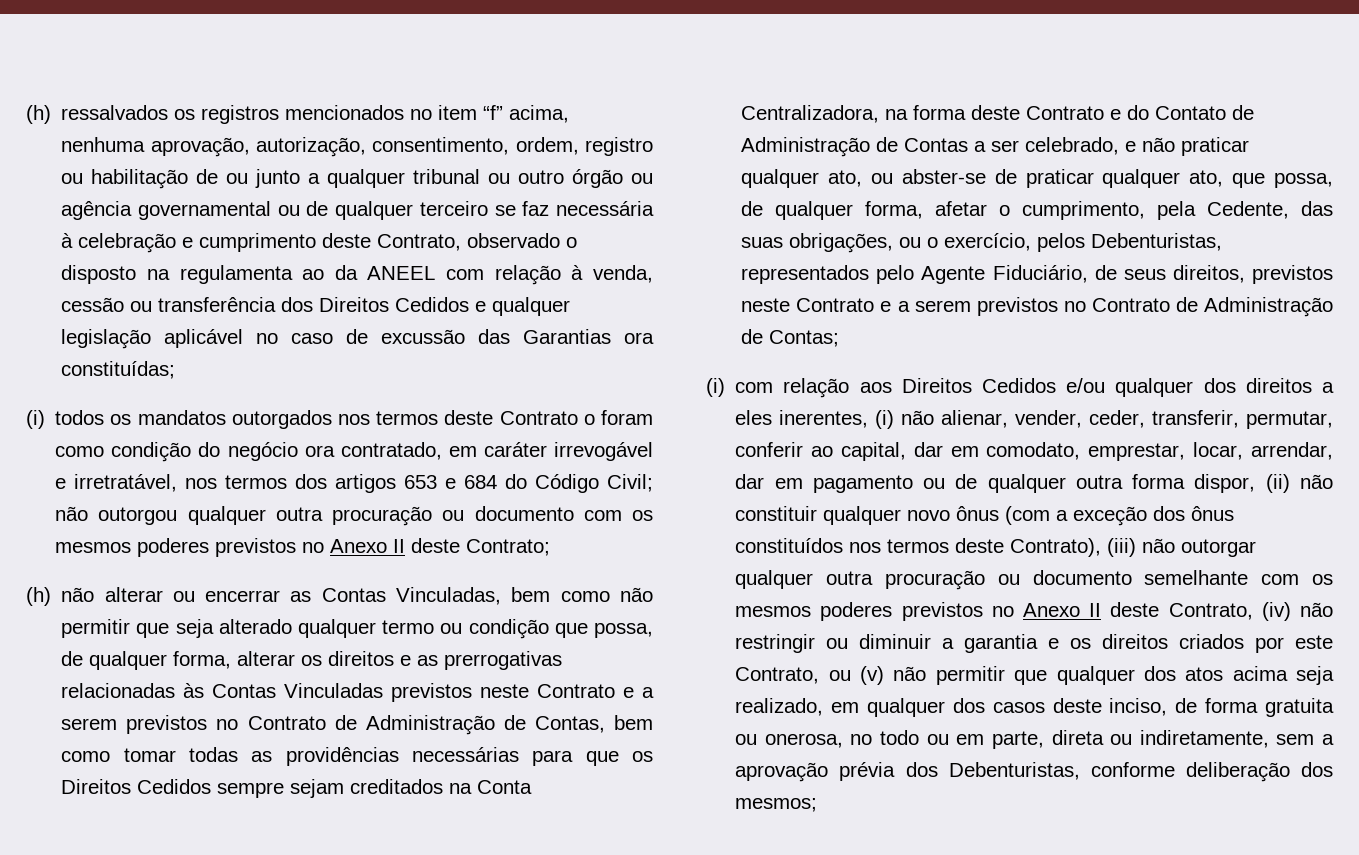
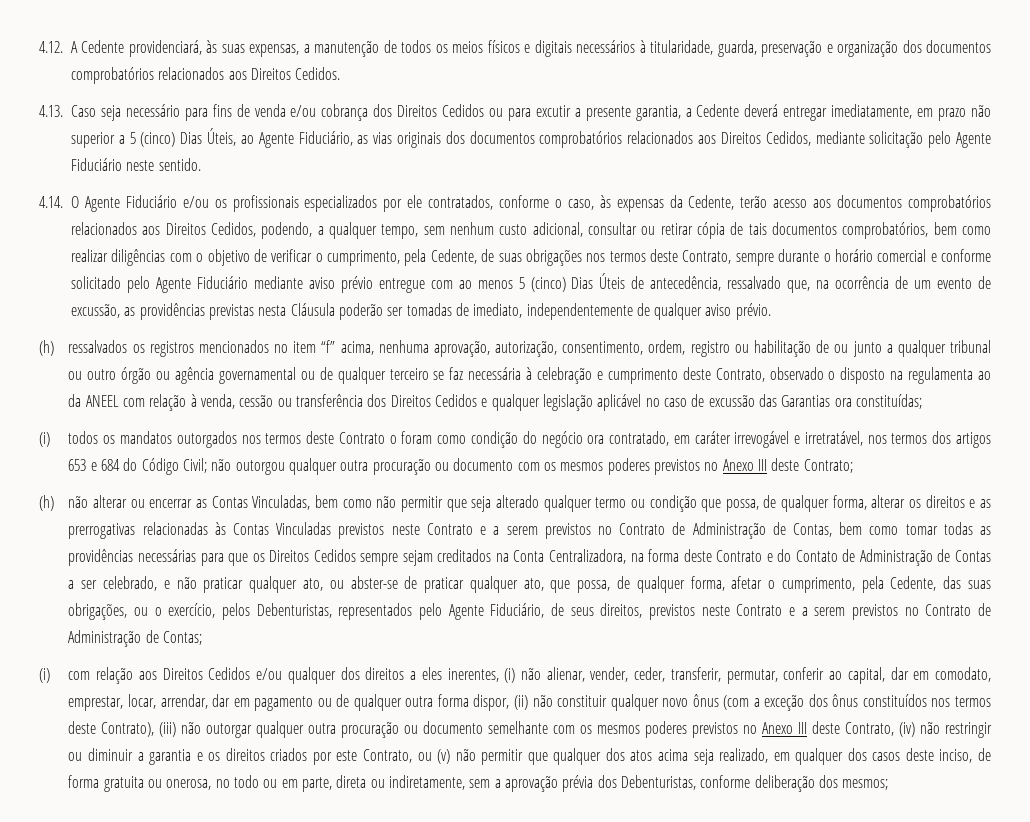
(26, 114) none -> [39,40,991,57] [71,67,341,84] [39,104,991,121] [71,128,992,148] [71,158,201,171] [39,195,992,212] [71,222,992,239] [71,249,991,266] [71,273,992,293] [71,303,771,320] 4.12. A Cedente providenciará, às suas expensas, a manutenção de todos os meios físicos e digitais necessários à titularidade, guarda, preservação e organização dos documentos comprobatórios relacionados aos Direitos Cedidos. // 4.13. Caso seja necessário para fins de venda e/ou cobrança dos Direitos Cedidos ou para excutir a presente garantia, a Cedente deverá entregar imediatamente, em prazo não superior a 5 (cinco) Dias Úteis, ao Agente Fiduciário, as vias originais dos documentos comprobatórios relacionados aos Direitos Cedidos, mediante solicitação pelo Agente Fiduciário neste sentido. // 4.14. O Agente Fiduciário e/ou os profissionais especializados por ele contratados, conforme o caso, às expensas da Cedente, terão acesso aos documentos comprobatórios relacionados aos Direitos Cedidos, podendo, a qualquer tempo, sem nenhum custo adicional, consultar ou retirar cópia de tais documentos comprobatórios, bem como realizar diligências com o objetivo de verificar o cumprimento, pela Cedente, de suas obrigações nos termos deste Contrato, sempre durante o horário comercial e conforme solicitado pelo Agente Fiduciário mediante aviso prévio entregue com ao menos 5 (cinco) Dias Úteis de antecedência, ressalvado que, na ocorrência de um evento de excussão, as providências previstas nesta Cláusula poderão ser tomadas de imediato, independentemente de qualquer aviso prévio. //
[393,539,406,553] II -> [757,459,767,471] III
[1089,603,1102,617] II -> [798,722,808,734] III

